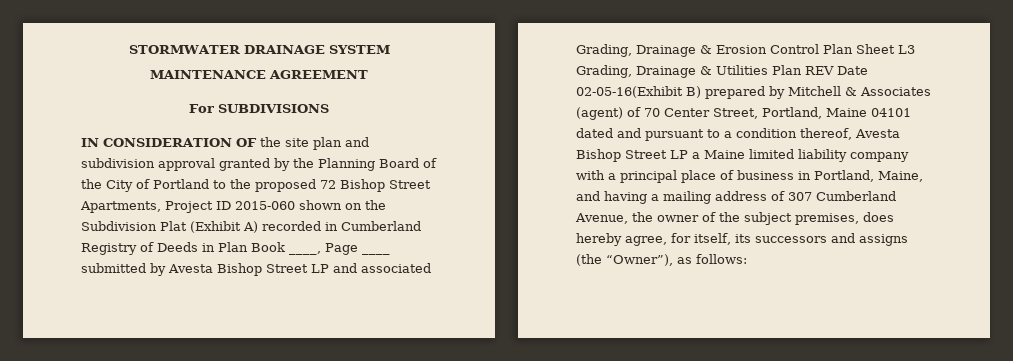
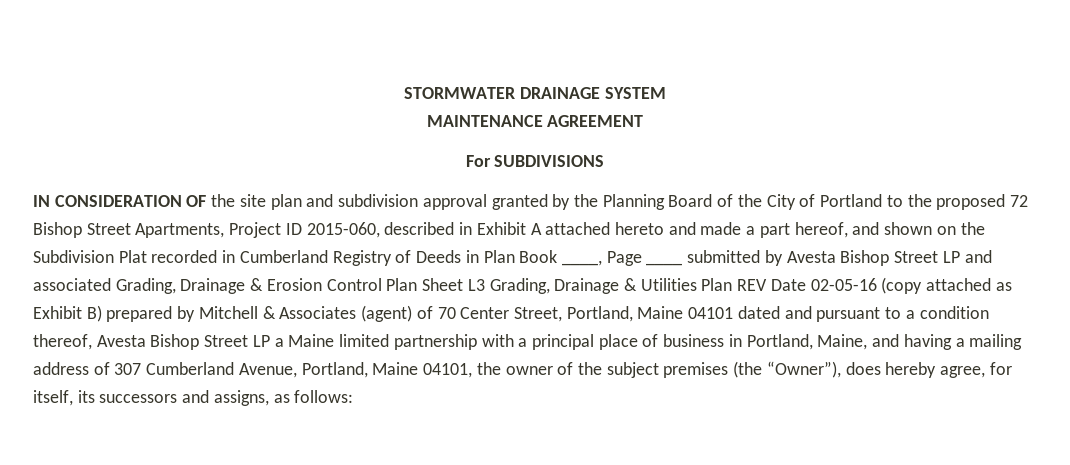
[235,201,295,210] 2015-060 -> [306,222,880,238] 2015-060, described in Exhibit A attached hereto and made a part hereof, and
[190,221,258,233] (Exhibit A) -> (147, 256) none
[576,86,683,98] 02-05-16(Exhibit -> [810,277,1012,294] [33,306,82,319] 02-05-16 (copy attached as Exhibit
[798,149,909,162] liability company -> [393,334,477,350] partnership
(628, 218) none -> [301,362,473,378] Portland, Maine 04101,
[795,213,859,225] premises, -> [663,361,841,378] premises (the “Owner”),
[859,234,908,246] [576,254,673,266] assigns (the “Owner”), -> [213,390,269,406] assigns,

